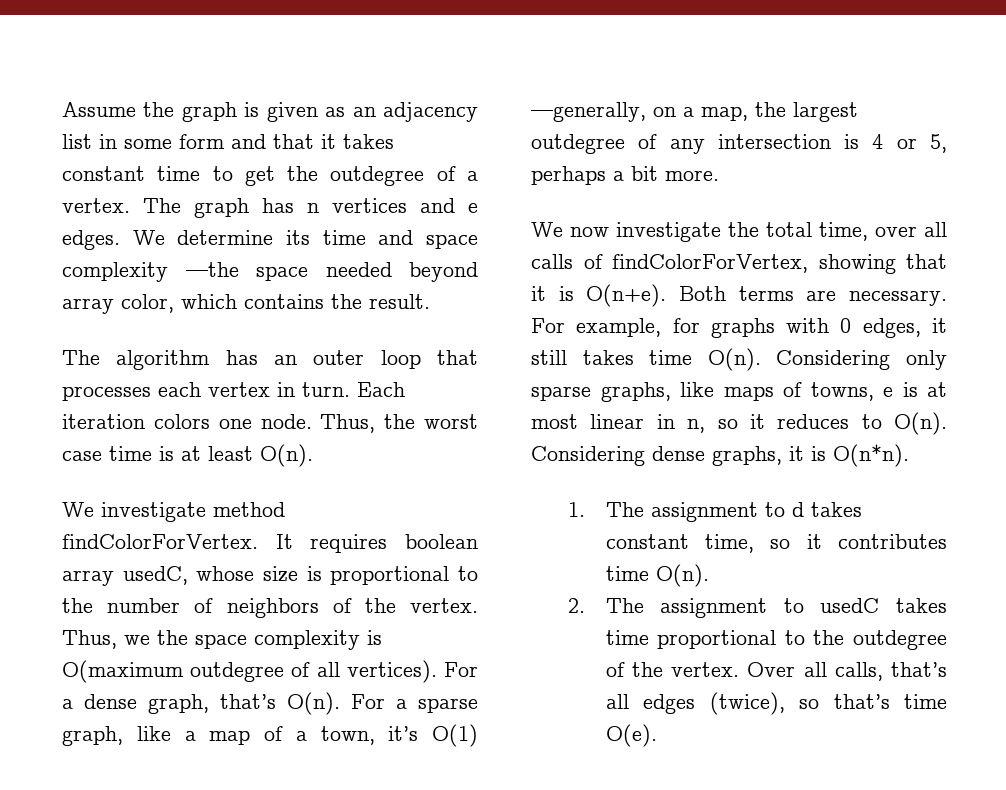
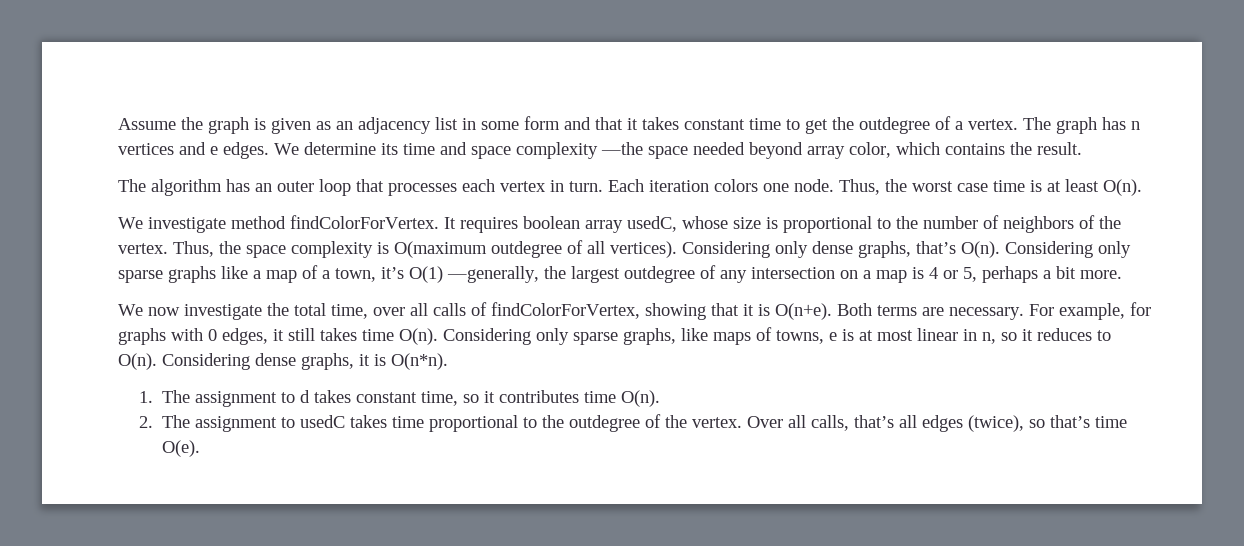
[124,635,150,645] we -> (214, 249) none
[443,662,478,677] [62,692,478,715] [62,726,123,746] For a dense graph, that’s O(n). For a sparse graph, -> [682,241,1131,258] [118,266,216,283] Considering only dense graphs, that’s O(n). Considering only sparse graphs
[653,106,748,121] on a map, -> (539, 274) none
(831, 141) none -> [840,270,907,283] on a map

